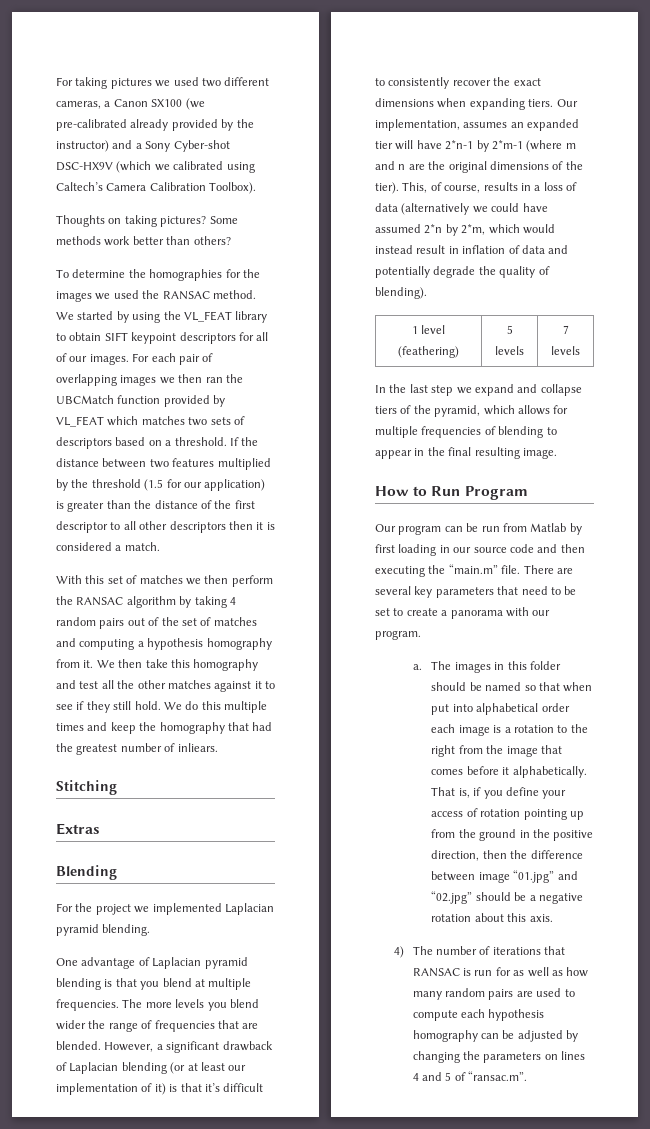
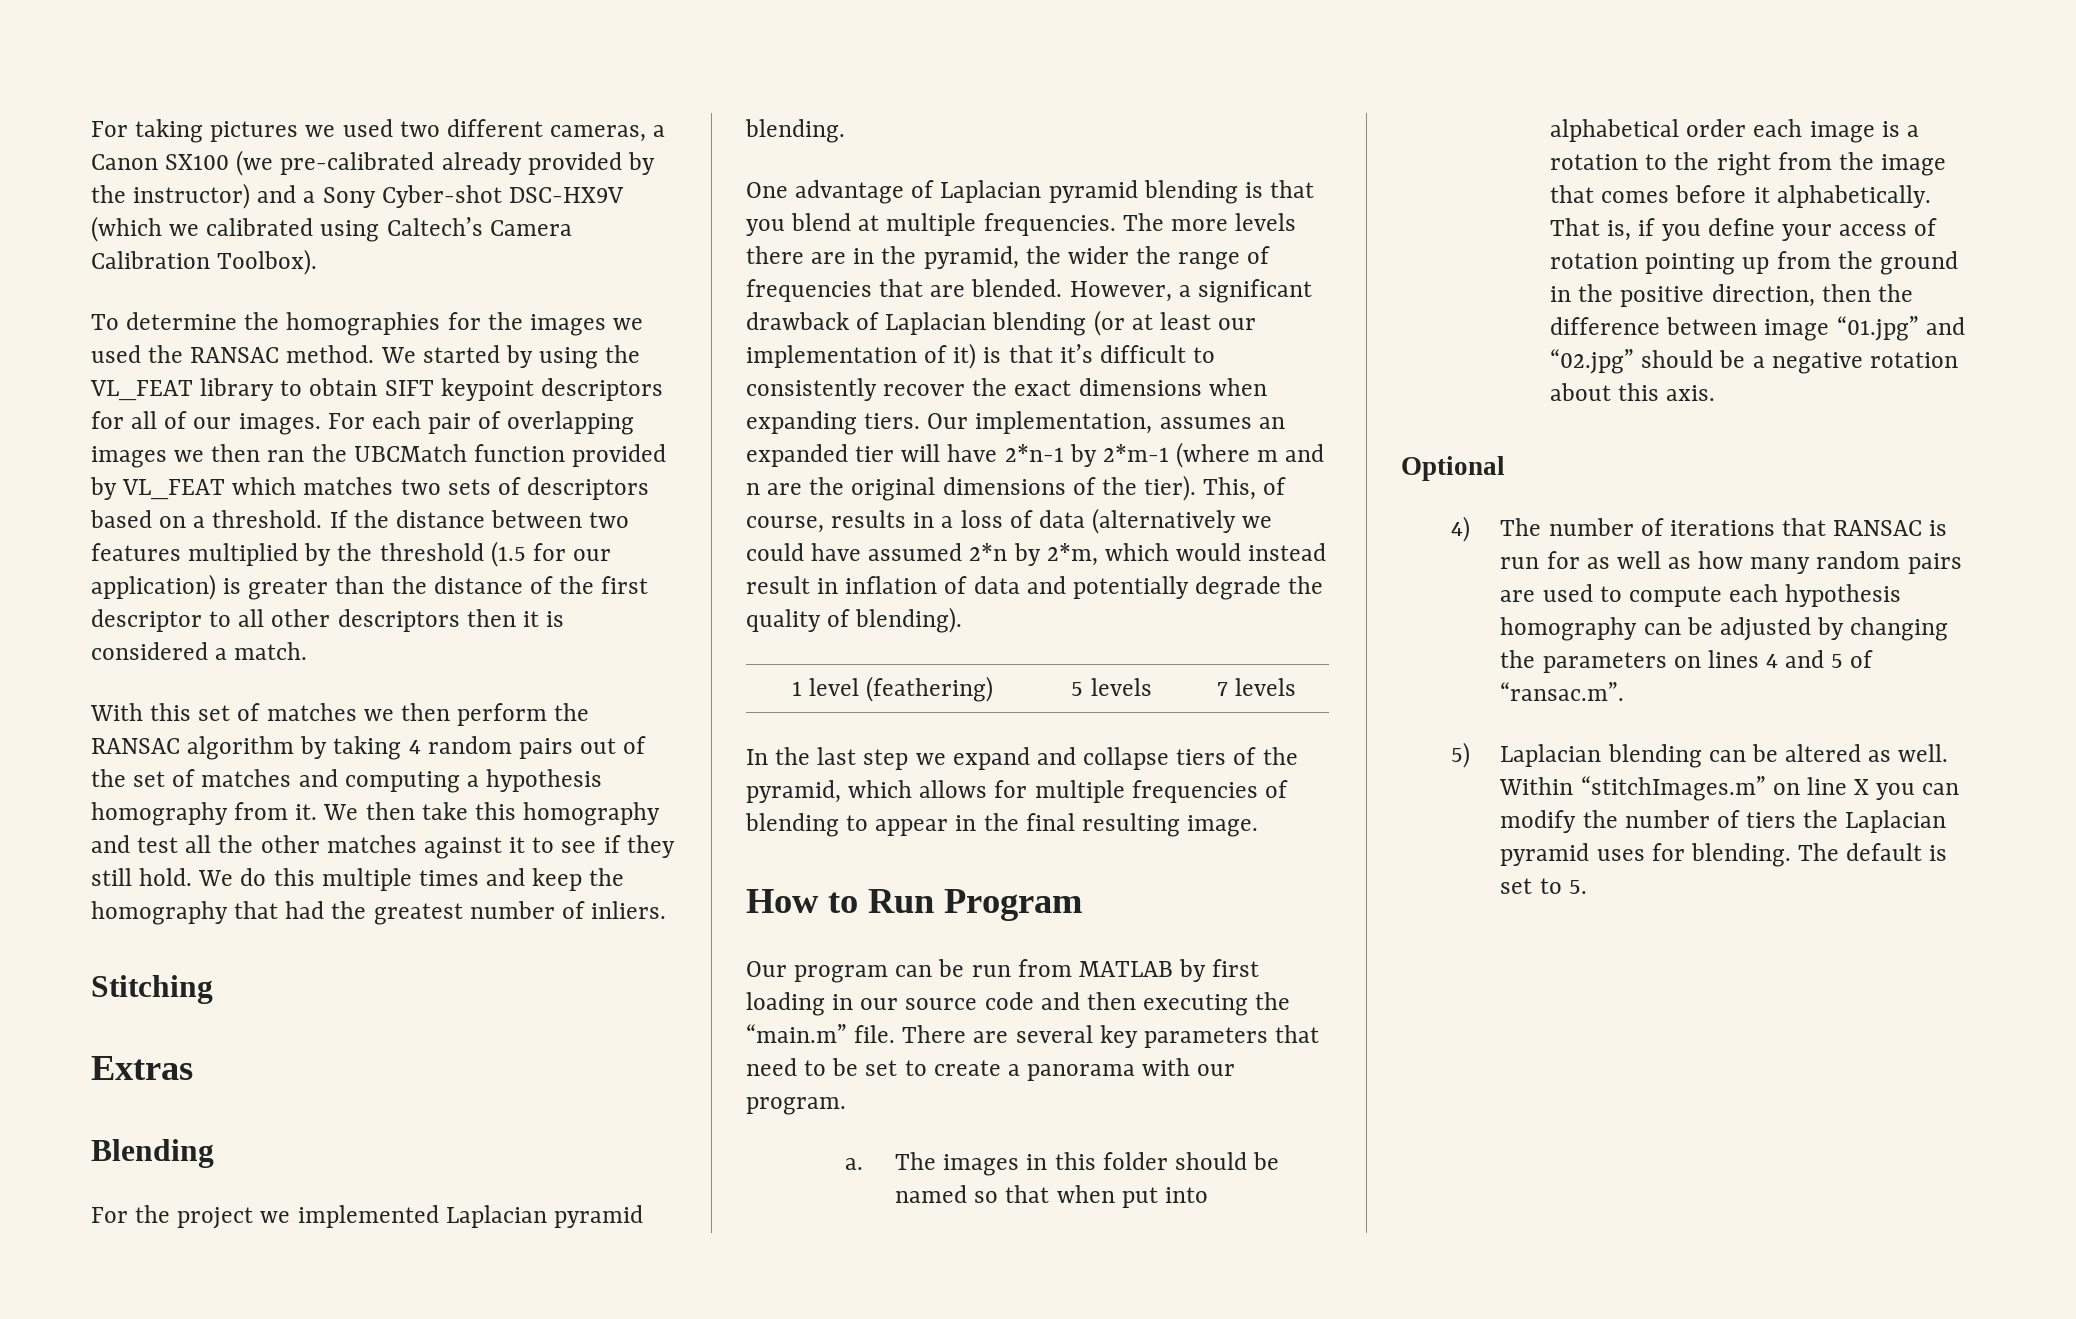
[56,215,238,227] [56,236,231,246] // Thoughts on taking pictures? Some methods work better than others? -> (318, 262) none
[177,743,218,752] inliears. -> [591,901,667,919] inliers.
[207,999,259,1011] you blend -> [746,246,1061,269] there are in the pyramid, the
[530,523,567,532] Matlab -> [1078,961,1173,977] MATLAB
(553, 918) none -> [1401,456,1505,481] // Optional
(528, 1076) none -> [1450,742,1949,768] [1499,776,1960,801] [1500,810,1947,833] [1500,843,1948,867] [1500,878,1587,894] // 5) Laplacian blending can be altered as well. Within “stitchImages.m” on line X you can modify the number of tiers the Laplacian pyramid uses for blending. The default is set to 5.

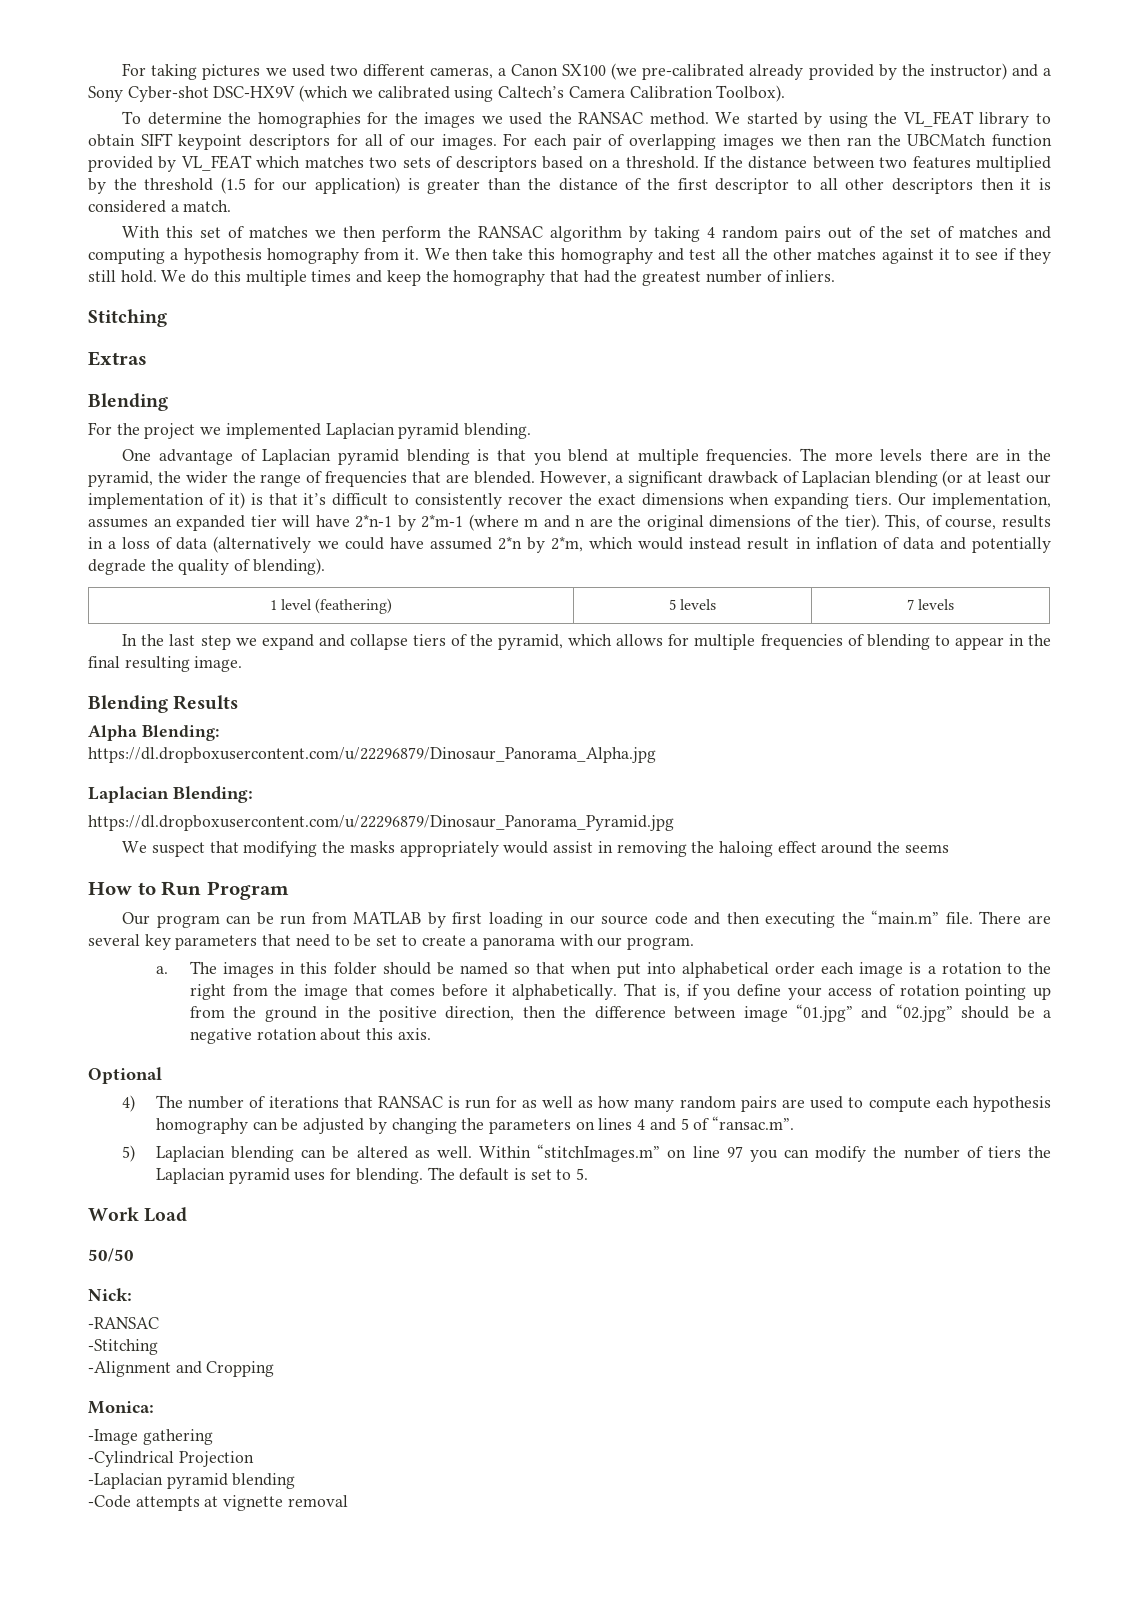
(1259, 826) none -> [88,695,239,713] [88,725,219,741] [88,747,656,763] [88,786,253,803] [88,815,674,831] [122,841,949,857] // Blending Results // Alpha Blending: // https://dl.dropboxusercontent.com/u/22296879/Dinosaur_Panorama_Alpha.jpg // Laplacian Blending: // https://dl.dropboxusercontent.com/u/22296879/Dinosaur_Panorama_Pyramid.jpg // We suspect that modifying the masks appropriately would assist in removing the haloing effect around the seems
[1854,779,1870,795] X -> [726,1146,743,1158] 97
(1587, 887) none -> [88,1207,188,1222] [88,1248,134,1262] [88,1288,132,1301] [88,1317,159,1329] [88,1339,158,1355] [88,1361,275,1377] [88,1401,154,1414] [88,1429,213,1445] [88,1451,254,1467] [88,1473,296,1489] [88,1495,348,1511] // Work Load // 50/50 // Nick: // -RANSAC // -Stitching // -Alignment and Cropping // Monica: // -Image gathering // -Cylindrical Projection // -Laplacian pyramid blending // -Code attempts at vignette removal

